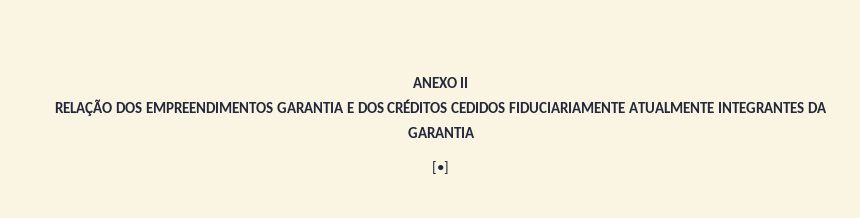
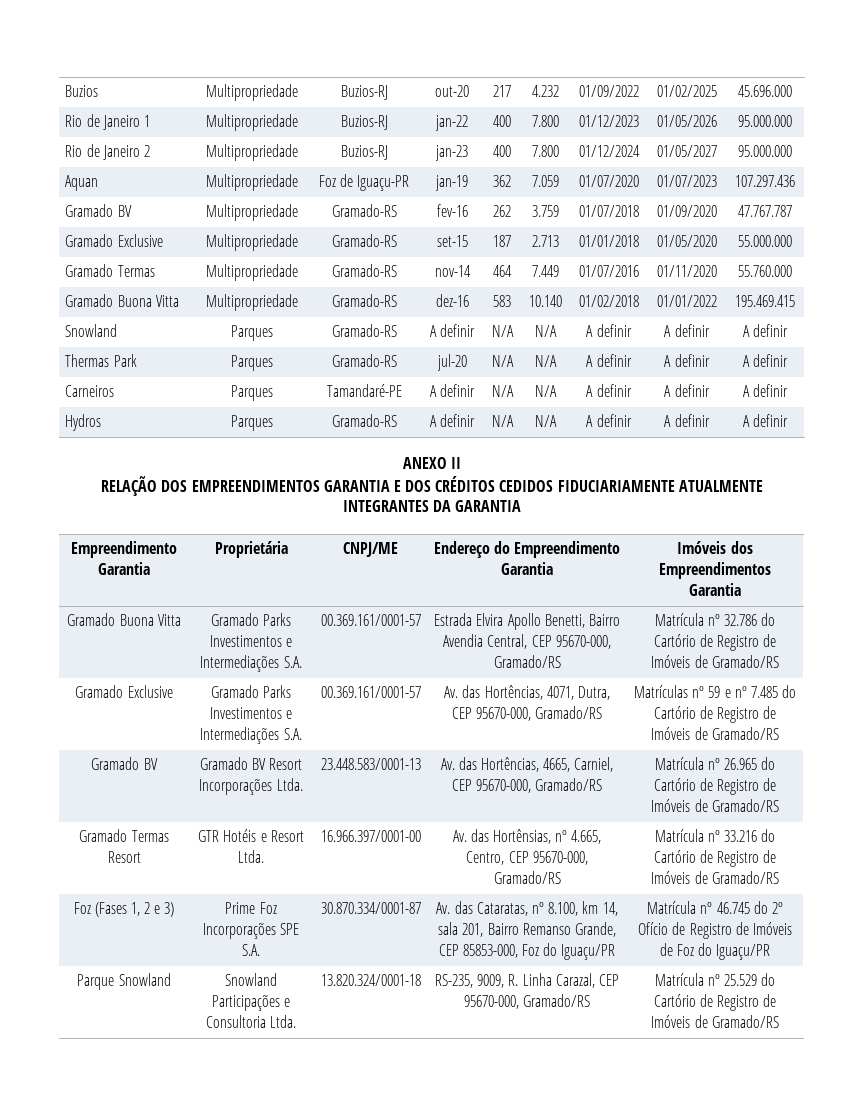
(412, 82) none -> [65,85,99,97] [205,84,298,101] [340,85,388,100] [435,85,469,97] [493,85,511,97] [531,85,559,97] [578,85,639,97] [656,85,717,97] [738,85,792,97] [65,114,151,130] [205,114,298,131] [340,115,388,130] [435,115,468,131] [493,115,511,127] [531,115,559,127] [578,115,639,127] [656,115,717,127] [738,115,792,127] [65,144,151,160] [205,144,298,161] [340,145,388,160] [435,145,468,161] [493,145,511,157] [531,145,559,157] [578,145,640,157] [656,145,717,157] [738,145,792,157] [65,175,99,191] [205,174,298,191] [318,174,410,191] [435,175,468,191] [493,175,511,187] [531,175,559,187] [578,175,639,187] [656,175,717,187] [735,175,795,187] [65,204,132,217] [205,204,298,221] [331,204,397,217] [436,204,468,217] [493,205,511,217] [531,205,559,217] [578,205,639,217] [656,205,717,217] [738,205,792,217] [65,234,163,247] [205,234,298,251] [331,234,397,247] [436,235,468,247] [493,235,511,247] [531,235,559,247] [578,235,639,247] [656,235,717,247] [738,235,792,247] [65,264,155,277] [205,264,298,281] [331,264,397,277] [434,265,471,277] [493,265,512,277] [531,265,559,277] [578,265,639,277] [656,265,717,277] [738,265,792,277] [65,294,179,307] [205,294,298,311] [331,294,397,307] [435,294,469,307] [493,295,511,307] [528,295,562,307] [578,295,639,307] [656,295,717,307] [735,295,795,307] [65,324,118,337] [230,325,273,341] [331,324,397,337] [429,324,476,337] [491,325,514,337] [534,325,557,337] [586,324,632,337] [664,324,710,337] [742,324,789,337] [65,354,137,367] [230,355,273,371] [331,354,397,367] [436,354,467,371] [491,355,514,367] [534,355,557,367] [586,354,632,367] [664,354,710,367] [742,354,789,367] [65,385,115,397] [230,385,273,401] [326,384,402,397] [429,384,476,397] [491,385,514,397] [534,385,557,397] [586,384,632,397] [664,384,710,397] [742,384,789,397] [65,414,102,431] [230,415,273,431] [331,414,397,427] [429,414,476,427] [491,415,514,427] [534,415,557,427] [586,414,632,427] [664,414,710,427] [742,414,789,427] Buzios | Multipropriedade | Buzios-RJ | out-20 | 217 | 4.232 | 01/09/2022 | 01/02/2025 | 45.696.000 // Rio de Janeiro 1 | Multipropriedade | Buzios-RJ | jan-22 | 400 | 7.800 | 01/12/2023 | 01/05/2026 | 95.000.000 // Rio de Janeiro 2 | Multipropriedade | Buzios-RJ | jan-23 | 400 | 7.800 | 01/12/2024 | 01/05/2027 | 95.000.000 // Aquan | Multipropriedade | Foz de Iguaçu-PR | jan-19 | 362 | 7.059 | 01/07/2020 | 01/07/2023 | 107.297.436 // Gramado BV | Multipropriedade | Gramado-RS | fev-16 | 262 | 3.759 | 01/07/2018 | 01/09/2020 | 47.767.787 // Gramado Exclusive | Multipropriedade | Gramado-RS | set-15 | 187 | 2.713 | 01/01/2018 | 01/05/2020 | 55.000.000 // Gramado Termas | Multipropriedade | Gramado-RS | nov-14 | 464 | 7.449 | 01/07/2016 | 01/11/2020 | 55.760.000 // Gramado Buona Vitta | Multipropriedade | Gramado-RS | dez-16 | 583 | 10.140 | 01/02/2018 | 01/01/2022 | 195.469.415 // Snowland | Parques | Gramado-RS | A definir | N/A | N/A | A definir | A definir | A definir // Thermas Park | Parques | Gramado-RS | jul-20 | N/A | N/A | A definir | A definir | A definir // Carneiros | Parques | Tamandaré-PE | A definir | N/A | N/A | A definir | A definir | A definir // Hydros | Parques | Gramado-RS | A definir | N/A | N/A | A definir | A definir | A definir //
[432,161,449,174] // [•] -> [71,541,177,558] [98,562,150,575] [214,541,288,558] [343,542,398,557] [433,541,621,558] [501,562,553,575] [677,541,753,554] [659,562,771,579] [689,583,741,596] [67,613,181,626] [210,613,292,626] [209,635,293,647] [200,655,302,672] [320,614,421,626] [434,613,620,630] [443,634,611,649] [493,655,561,668] [654,613,776,626] [653,634,777,651] [651,655,779,668] [75,685,173,698] [210,685,292,698] [209,707,293,719] [200,727,302,744] [320,686,421,698] [444,685,610,700] [451,706,603,721] [633,685,797,698] [653,706,777,723] [651,727,779,740] [91,757,158,770] [199,757,303,770] [199,778,303,795] [320,758,421,770] [440,757,614,772] [451,778,603,793] [654,757,776,770] [653,778,777,795] [651,799,779,812] [79,829,169,842] [107,851,141,863] [198,829,304,842] [237,850,264,863] [320,830,421,842] [452,829,602,844] [466,851,588,865] [493,871,561,884] [654,829,776,842] [653,850,777,867] [651,871,779,884] [73,902,175,917] [225,902,277,914] [202,922,300,939] [241,944,260,956] [320,902,421,914] [436,901,618,916] [438,922,616,937] [438,943,616,960] [647,901,783,914] [638,922,792,939] [659,943,771,960] [77,973,171,990] [224,973,277,986] [211,994,291,1011] [205,1015,297,1028] [320,974,421,986] [435,973,619,988] [463,994,591,1009] [654,973,776,986] [653,994,777,1011] [651,1015,779,1028] // Empreendimento Garantia | Proprietária | CNPJ/ME | Endereço do Empreendimento Garantia | Imóveis dos Empreendimentos Garantia // Gramado Buona Vitta | Gramado Parks Investimentos e Intermediações S.A. | 00.369.161/0001-57 | Estrada Elvira Apollo Benetti, Bairro Avendia Central, CEP 95670-000, Gramado/RS | Matrícula nº 32.786 do Cartório de Registro de Imóveis de Gramado/RS // Gramado Exclusive | Gramado Parks Investimentos e Intermediações S.A. | 00.369.161/0001-57 | Av. das Hortências, 4071, Dutra, CEP 95670-000, Gramado/RS | Matrículas nº 59 e nº 7.485 do Cartório de Registro de Imóveis de Gramado/RS // Gramado BV | Gramado BV Resort Incorporações Ltda. | 23.448.583/0001-13 | Av. das Hortências, 4665, Carniel, CEP 95670-000, Gramado/RS | Matrícula nº 26.965 do Cartório de Registro de Imóveis de Gramado/RS // Gramado Termas Resort | GTR Hotéis e Resort Ltda. | 16.966.397/0001-00 | Av. das Hortênsias, nº 4.665, Centro, CEP 95670-000, Gramado/RS | Matrícula nº 33.216 do Cartório de Registro de Imóveis de Gramado/RS // Foz (Fases 1, 2 e 3) | Prime Foz Incorporações SPE S.A. | 30.870.334/0001-87 | Av. das Cataratas, nº 8.100, km 14, sala 201, Bairro Remanso Grande, CEP 85853-000, Foz do Iguaçu/PR | Matrícula nº 46.745 do 2º Ofício de Registro de Imóveis de Foz do Iguaçu/PR // Parque Snowland | Snowland Participações e Consultoria Ltda. | 13.820.324/0001-18 | RS-235, 9009, R. Linha Carazal, CEP 95670-000, Gramado/RS | Matrícula nº 25.529 do Cartório de Registro de Imóveis de Gramado/RS

